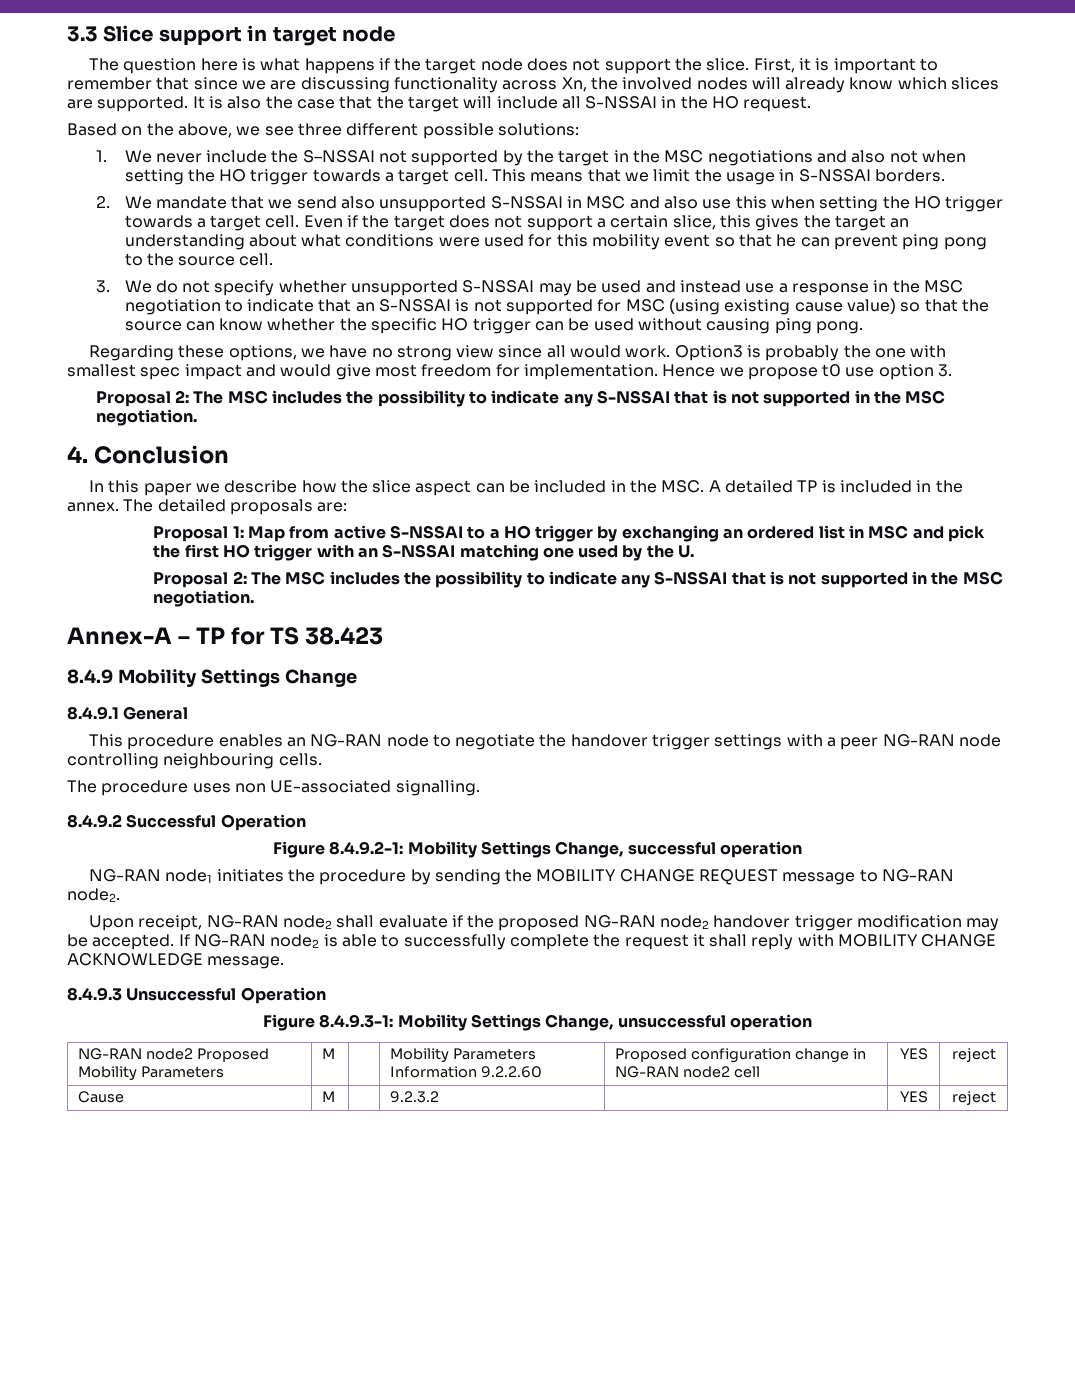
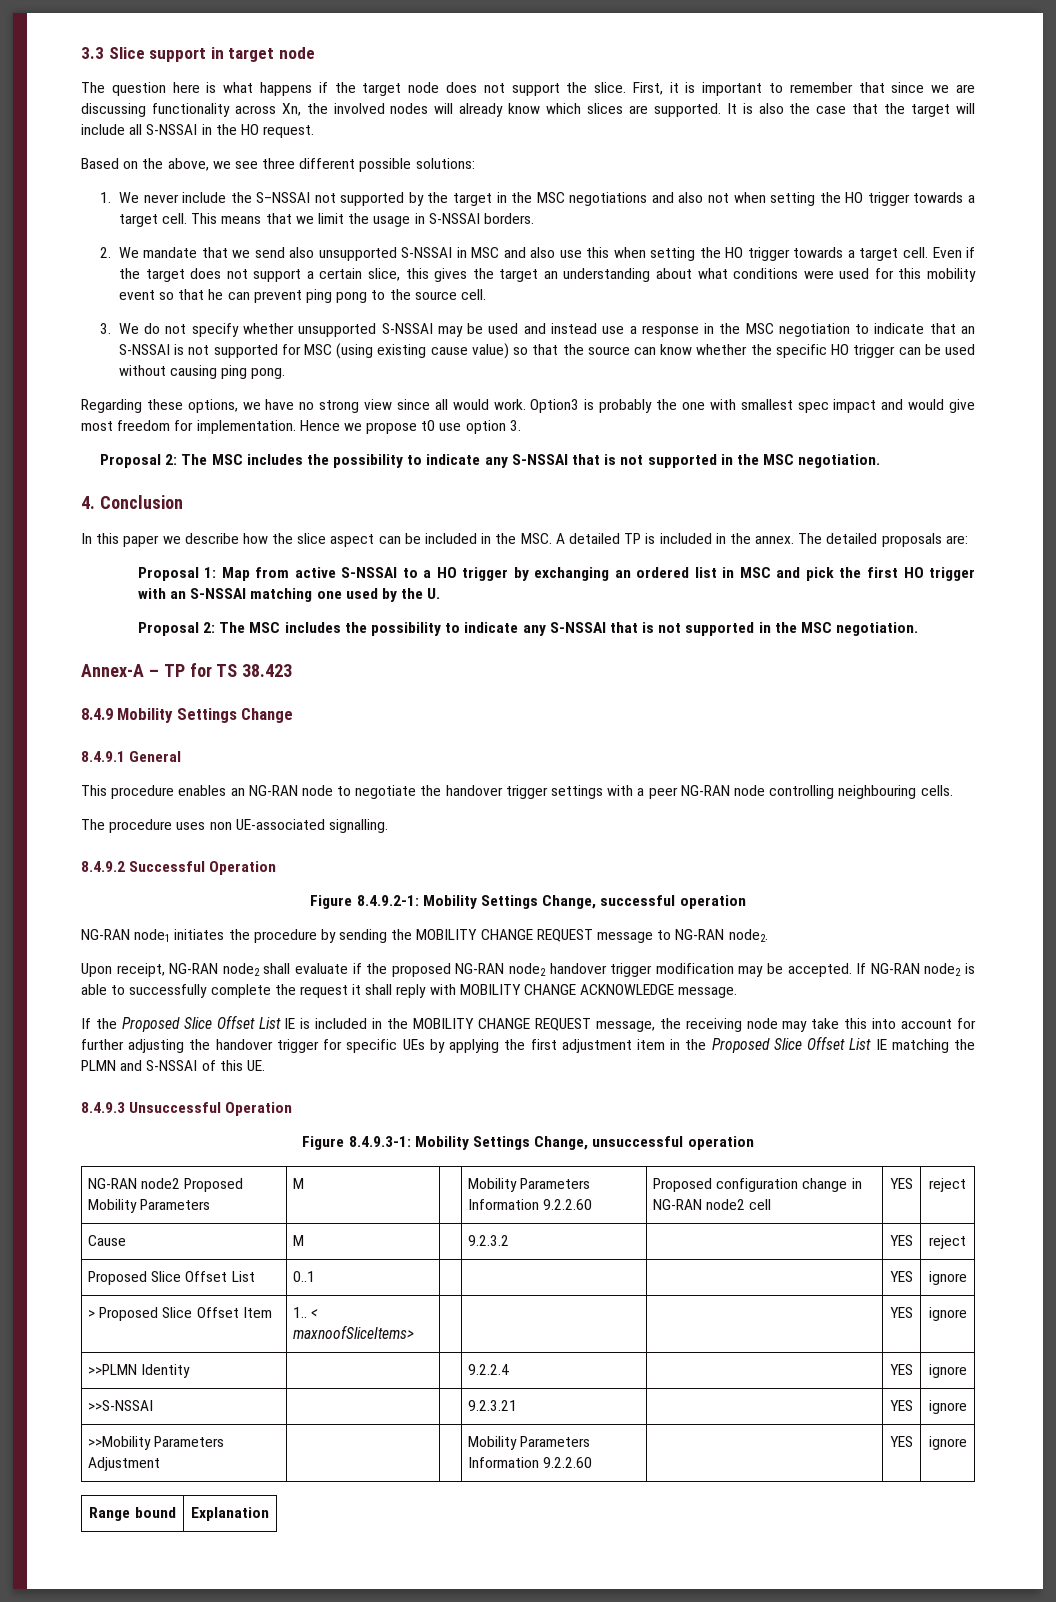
(285, 962) none -> [81,1015,977,1032] [81,1036,976,1053] [81,1060,265,1071] // If the Proposed Slice Offset List IE is included in the MOBILITY CHANGE REQUEST message, the receiving node may take this into account for further adjusting the handover trigger for specific UEs by applying the first adjustment item in the Proposed Slice Offset List IE matching the PLMN and S-NSSAI of this UE.
(996, 1098) none -> [88,1271,255,1285] [293,1271,316,1282] [890,1271,913,1282] [928,1271,967,1285] [88,1307,272,1321] [293,1307,319,1318] [293,1325,415,1339] [890,1307,913,1318] [928,1307,967,1321] [88,1364,191,1378] [468,1364,510,1375] [890,1364,913,1375] [928,1364,967,1378] [88,1400,154,1411] [468,1400,518,1411] [890,1400,913,1411] [928,1400,967,1414] [88,1436,225,1450] [88,1457,161,1471] [468,1436,591,1450] [468,1457,593,1468] [890,1436,913,1447] [928,1436,967,1450] [89,1507,176,1521] [191,1507,269,1521] // Proposed Slice Offset List | 0..1 | | | | YES | ignore // > Proposed Slice Offset Item | 1.. < maxnoofSliceItems> | | | | YES | ignore // >>PLMN Identity | | | 9.2.2.4 | | YES | ignore // >>S-NSSAI | | | 9.2.3.21 | | YES | ignore // >>Mobility Parameters Adjustment | | | Mobility Parameters Information 9.2.2.60 | | YES | ignore // Range bound | Explanation

